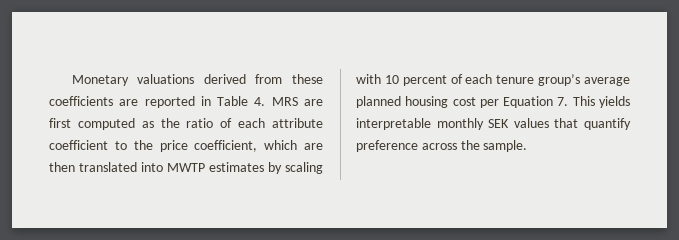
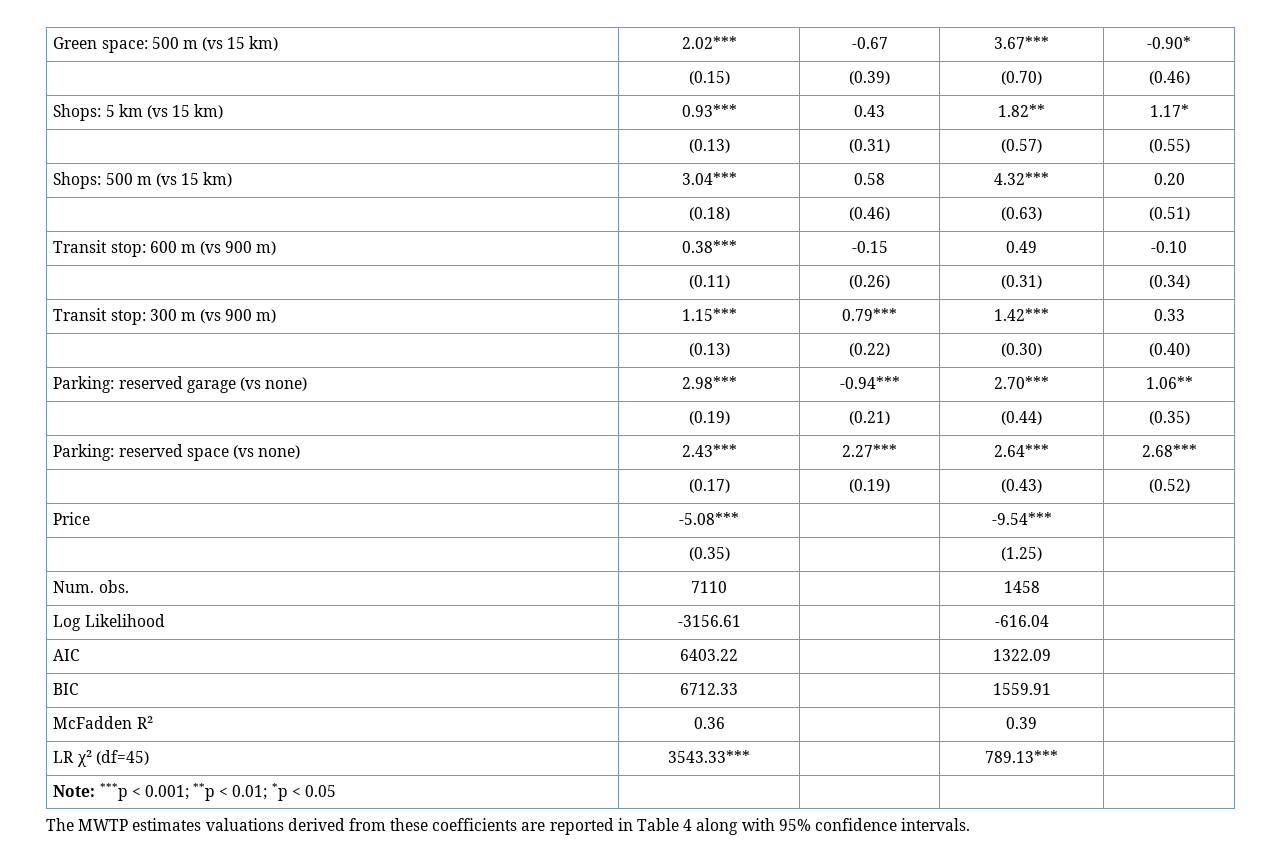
[71,75,129,86] Monetary -> [53,36,279,53] [681,36,737,49] [851,37,888,49] [994,36,1049,49] [1147,36,1191,49] [688,71,730,85] [849,71,890,85] [1001,71,1042,85] [1148,71,1190,85] [53,104,224,121] [681,104,737,117] [854,105,885,117] [998,104,1045,117] [1149,104,1189,117] [688,139,730,153] [849,139,890,153] [1001,139,1042,153] [1148,139,1190,153] [53,172,233,189] [681,172,737,185] [854,173,885,185] [994,172,1049,185] [1153,173,1185,185] [688,207,730,221] [849,207,890,221] [1001,207,1042,221] [1148,207,1190,221] [53,240,277,257] [681,240,737,253] [851,241,888,253] [1006,241,1037,253] [1151,241,1187,253] [688,275,730,289] [849,275,890,289] [1001,275,1042,289] [1148,275,1190,289] [53,308,277,325] [681,308,737,321] [842,308,897,321] [994,308,1049,321] [1153,309,1185,321] [688,343,730,357] [849,343,890,357] [1001,343,1042,357] [1148,343,1190,357] [53,376,308,393] [681,376,737,389] [839,376,900,389] [994,376,1049,389] [1145,376,1193,389] [688,411,730,425] [849,411,890,425] [1001,411,1042,425] [1148,411,1190,425] [53,444,301,461] [681,444,737,457] [842,444,897,457] [994,444,1049,457] [1141,444,1197,457] [688,479,730,493] [849,479,890,493] [1001,479,1042,493] [1148,479,1190,493] [53,512,91,525] [679,512,739,525] [991,512,1052,525] [688,547,730,561] [1001,547,1042,561] [53,580,129,593] [691,581,727,593] [1003,581,1040,593] [53,614,165,631] [677,615,741,627] [994,615,1049,627] [53,649,81,661] [680,649,738,661] [992,649,1051,661] [53,683,80,695] [680,683,738,695] [992,683,1051,695] [53,716,153,729] [693,717,725,729] [1006,717,1037,729] [53,750,149,767] [668,750,750,763] [985,750,1058,763] [53,783,336,801] [46,818,202,831] Green space: 500 m (vs 15 km) | 2.02*** | -0.67 | 3.67*** | -0.90* // | (0.15) | (0.39) | (0.70) | (0.46) // Shops: 5 km (vs 15 km) | 0.93*** | 0.43 | 1.82** | 1.17* // | (0.13) | (0.31) | (0.57) | (0.55) // Shops: 500 m (vs 15 km) | 3.04*** | 0.58 | 4.32*** | 0.20 // | (0.18) | (0.46) | (0.63) | (0.51) // Transit stop: 600 m (vs 900 m) | 0.38*** | -0.15 | 0.49 | -0.10 // | (0.11) | (0.26) | (0.31) | (0.34) // Transit stop: 300 m (vs 900 m) | 1.15*** | 0.79*** | 1.42*** | 0.33 // | (0.13) | (0.22) | (0.30) | (0.40) // Parking: reserved garage (vs none) | 2.98*** | -0.94*** | 2.70*** | 1.06** // | (0.19) | (0.21) | (0.44) | (0.35) // Parking: reserved space (vs none) | 2.43*** | 2.27*** | 2.64*** | 2.68*** // | (0.17) | (0.19) | (0.43) | (0.52) // Price | -5.08*** | | -9.54*** | // | (0.35) | | (1.25) | // Num. obs. | 7110 | | 1458 | // Log Likelihood | -3156.61 | | -616.04 | // AIC | 6403.22 | | 1322.09 | // BIC | 6712.33 | | 1559.91 | // McFadden R² | 0.36 | | 0.39 | // LR χ² (df=45) | 3543.33*** | | 789.13*** | // Note: ***p < 0.001; **p < 0.01; *p < 0.05 | | | | // The MWTP estimates
[254,97,323,106] [49,118,323,130] [49,140,323,152] [49,162,323,174] [356,74,630,86] [356,96,630,108] [356,118,631,130] [356,140,528,152] 4. MRS are first computed as the ratio of each attribute coefficient to the price coefficient, which are then translated into MWTP estimates by scaling with 10 percent of each tenure group’s average planned housing cost per Equation 7. This yields interpretable monthly SEK values that quantify preference across the sample. -> [683,818,971,835] 4 along with 95% confidence intervals.

